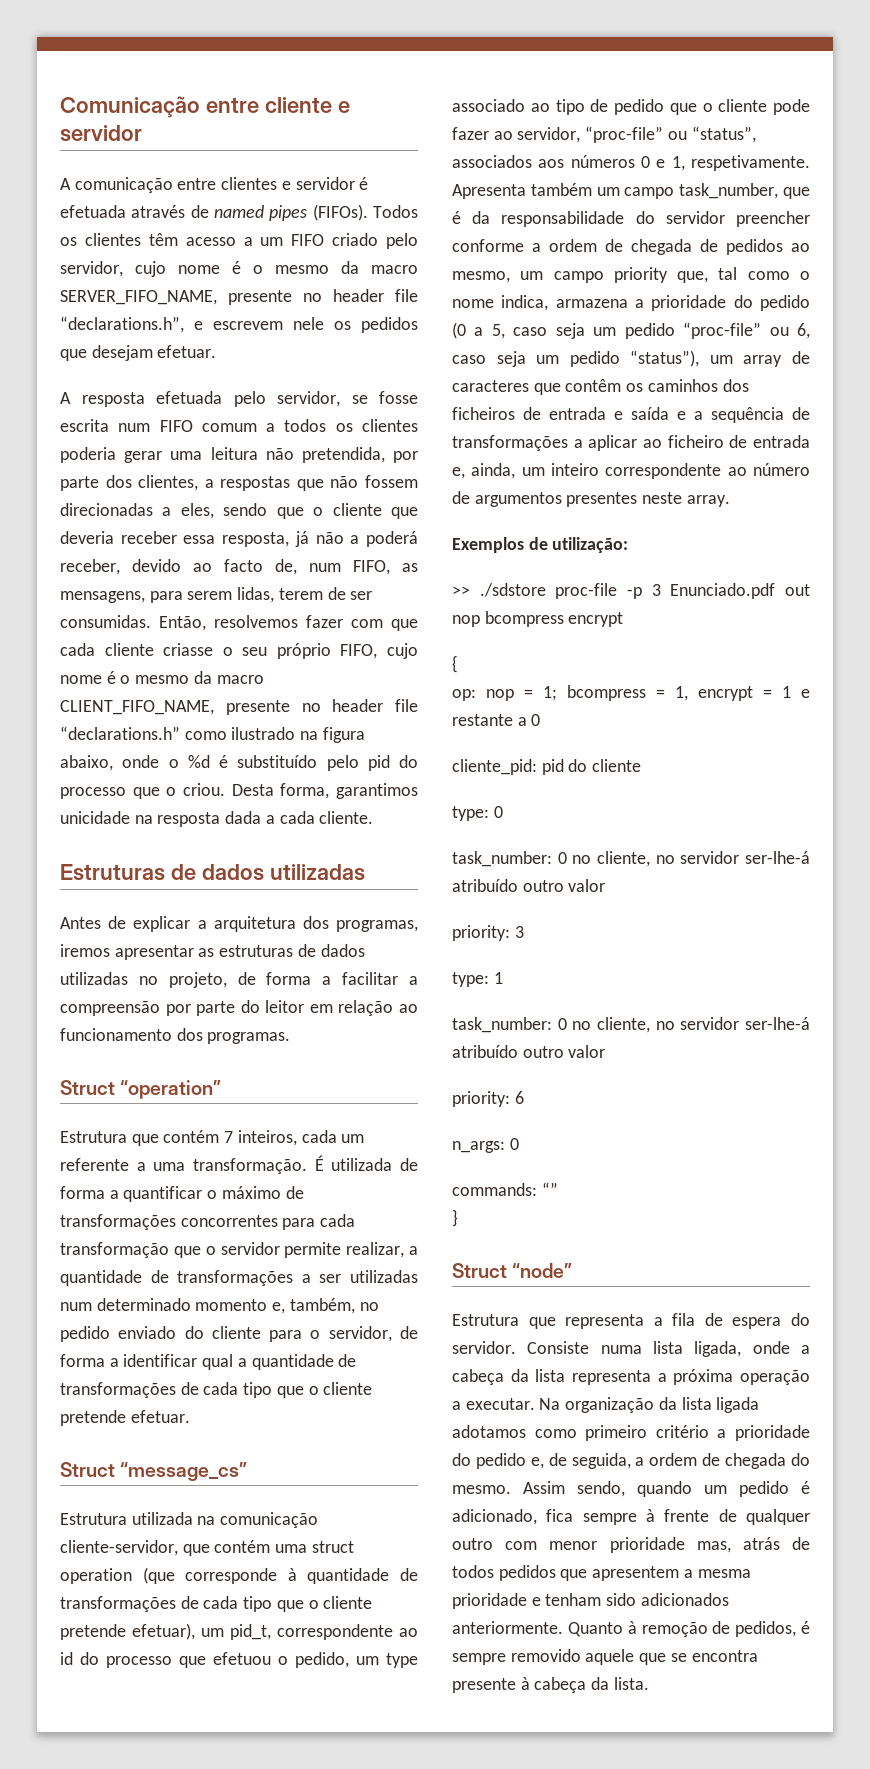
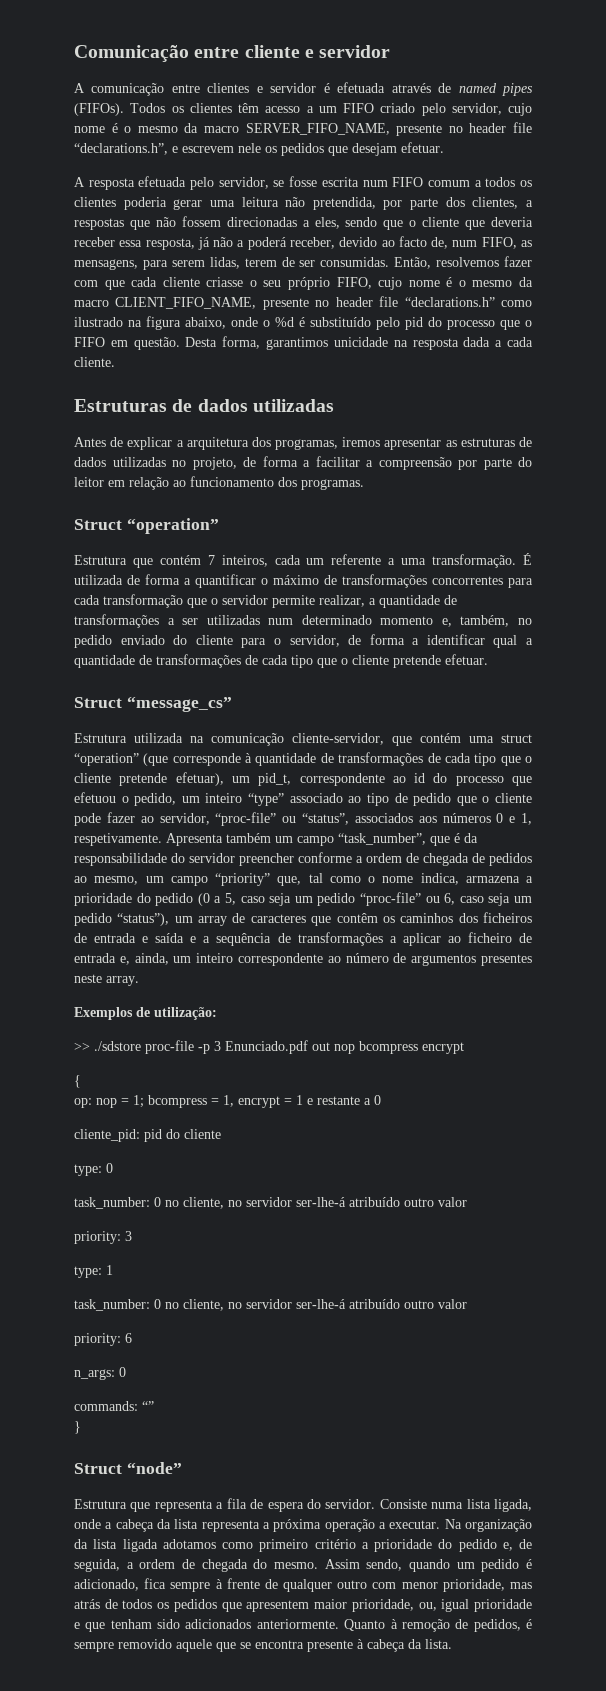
[182,783,225,796] criou. -> [74,337,180,350] FIFO em questão.
[60,1568,132,1584] operation -> [74,753,139,766] “operation”
[386,1653,418,1668] type -> [205,793,285,806] inteiro “type”
[679,183,779,199] task_number, -> [338,833,426,845] “task_number”,
[613,267,668,283] priority -> [215,873,270,886] “priority”
[609,1537,731,1553] prioridade mas, -> [442,1579,532,1592] prioridade, mas
(494, 1571) none -> [157,1602,170,1609] os
[683,1569,751,1578] a mesma -> [314,1599,470,1612] maior prioridade, ou, igual
(541, 1601) none -> [85,1622,106,1632] que

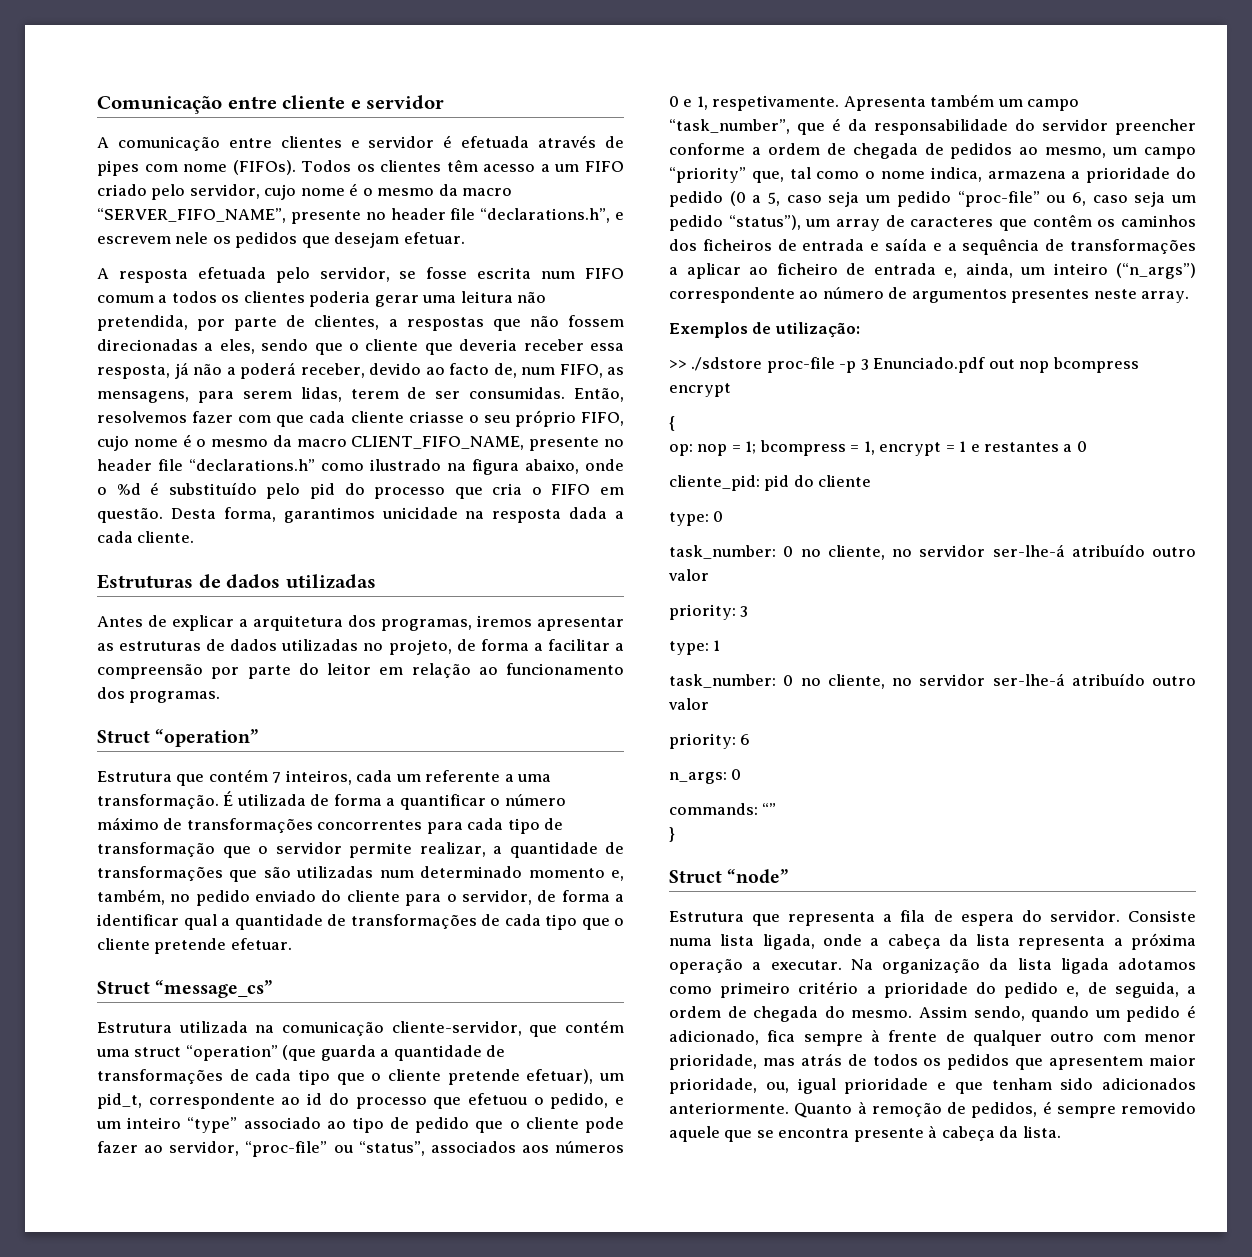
[458,83,533,96] named pipes -> [97,160,228,176] pipes com nome
[245,123,390,135] SERVER_FIFO_NAME, -> [97,208,286,223] “SERVER_FIFO_NAME”,
[445,197,465,207] dos -> [286,315,306,327] de
(520, 325) none -> [492,483,523,495] cria
(268, 581) none -> [504,794,566,806] número
(100, 600) none -> [507,818,564,834] tipo de
[167,618,199,625] a ser -> [229,867,291,882] que são
[172,753,253,766] corresponde à -> [320,1045,390,1061] guarda a
(177, 799) none -> [614,1097,624,1105] e
(234, 958) none -> [1116,263,1196,279] (“n_args”)
[317,1096,360,1105] restante -> [984,442,1060,452] restantes

